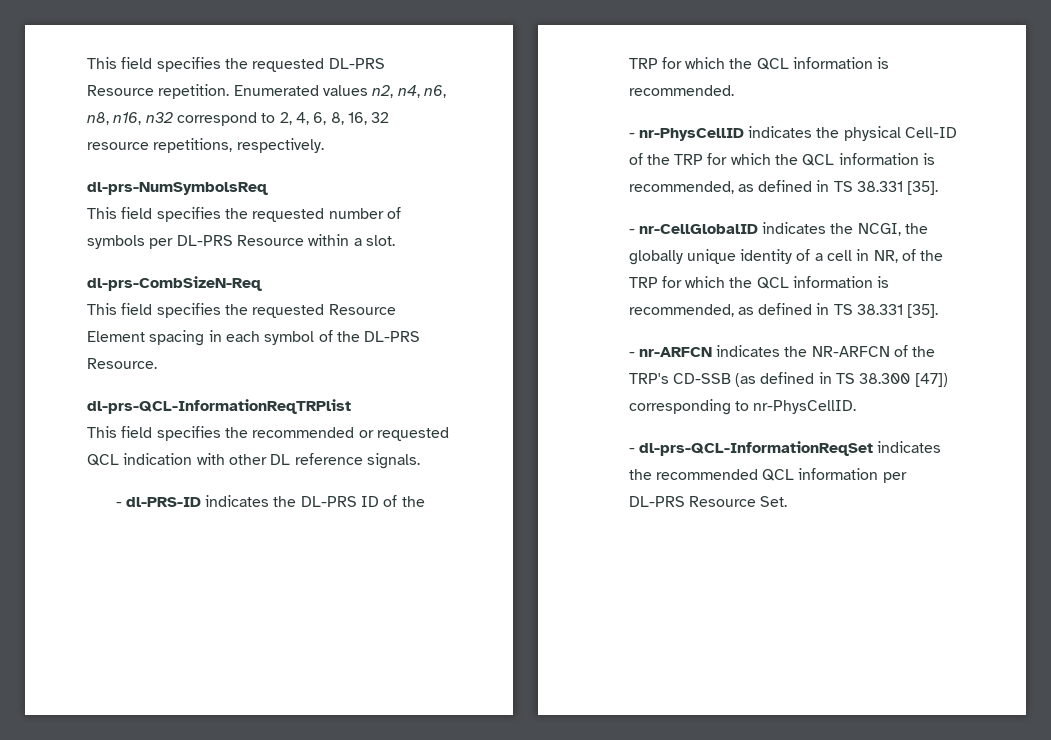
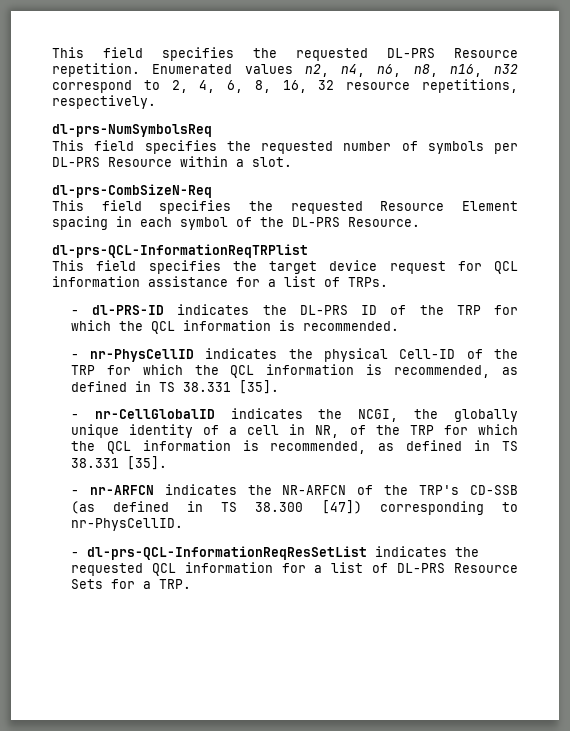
[252,427,449,441] [87,453,420,469] recommended or requested QCL indication with other DL reference signals. -> [269,260,518,274] [52,276,388,287] target device request for QCL information assistance for a list of TRPs.
[638,441,942,456] [628,468,907,483] [628,496,788,507] dl-prs-QCL-InformationReqSet indicates the recommended QCL information per DL-PRS Resource Set. -> [86,546,479,560] [70,562,518,576] [70,579,191,589] dl-prs-QCL-InformationReqResSetList indicates the requested QCL information for a list of DL-PRS Resource Sets for a TRP.

